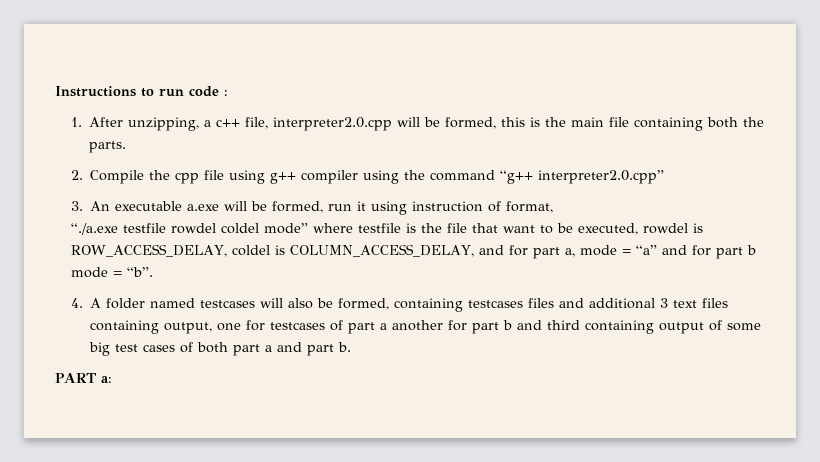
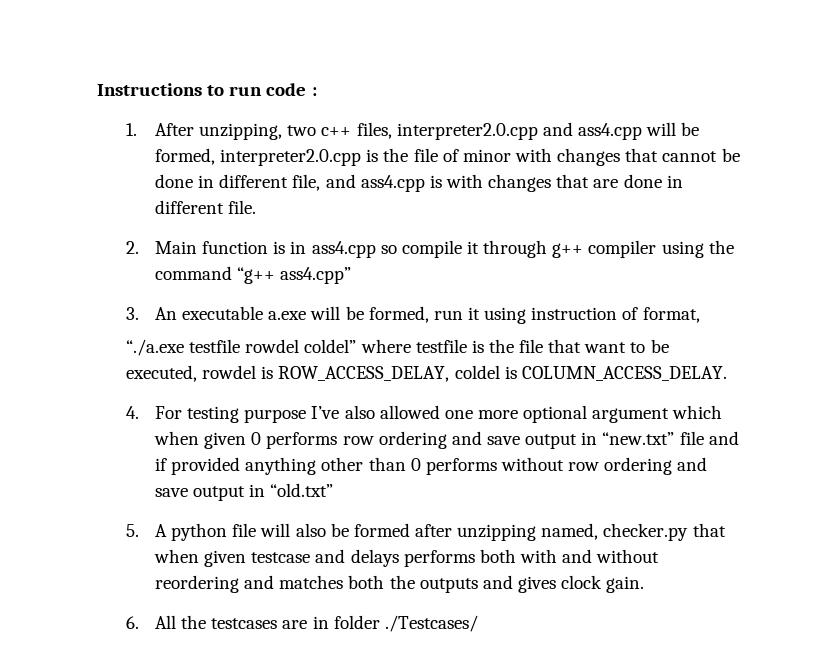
[204,117,765,131] [89,141,127,153] [71,170,266,184] a c++ file, interpreter2.0.cpp will be formed, this is the main file containing both the parts. // 2. Compile the cpp file using -> [287,122,700,140] [155,148,740,166] [155,174,683,192] [155,200,257,214] [126,240,548,258] two c++ files, interpreter2.0.cpp and ass4.cpp will be formed, interpreter2.0.cpp is the file of minor with changes that cannot be done in different file, and ass4.cpp is with changes that are done in different file. // 2. Main function is in ass4.cpp so compile it through
[538,170,665,184] interpreter2.0.cpp” -> [280,267,352,284] ass4.cpp”
[221,223,309,234] coldel mode” -> [304,339,357,353] coldel”
[290,244,757,259] [71,267,154,278] [71,298,729,312] [90,320,762,334] [89,342,352,356] [55,373,112,383] COLUMN_ACCESS_DELAY, and for part a, mode = “a” and for part b mode = “b”. // 4. A folder named testcases will also be formed, containing testcases files and additional 3 text files containing output, one for testcases of part a another for part b and third containing output of some big test cases of both part a and part b. // PART a: -> [521,366,727,381] [126,405,723,423] [154,431,739,449] [155,457,708,475] [155,483,334,501] [126,523,726,541] [154,549,660,567] [155,575,645,593] [126,615,478,632] COLUMN_ACCESS_DELAY. // 4. For testing purpose I’ve also allowed one more optional argument which when given 0 performs row ordering and save output in “new.txt” file and if provided anything other than 0 performs without row ordering and save output in “old.txt” // 5. A python file will also be formed after unzipping named, checker.py that when given testcase and delays performs both with and without reordering and matches both the outputs and gives clock gain. // 6. All the testcases are in folder ./Testcases/

